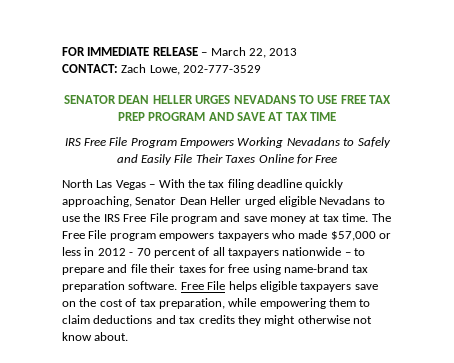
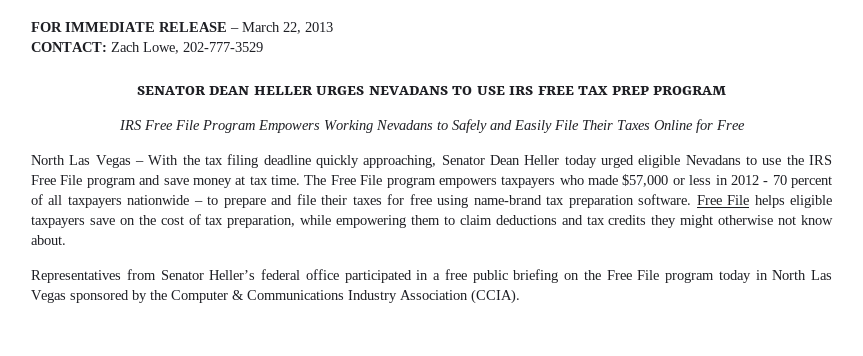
(338, 99) none -> [509,86,534,95] IRS
[208,112,337,121] AND SAVE AT TAX TIME -> (727, 90) none
(242, 200) none -> [564,155,597,168] today
(129, 336) none -> [31,269,832,283] [31,289,520,304] // Representatives from Senator Heller’s federal office participated in a free public briefing on the Free File program today in North Las Vegas sponsored by the Computer & Communications Industry Association (CCIA).

